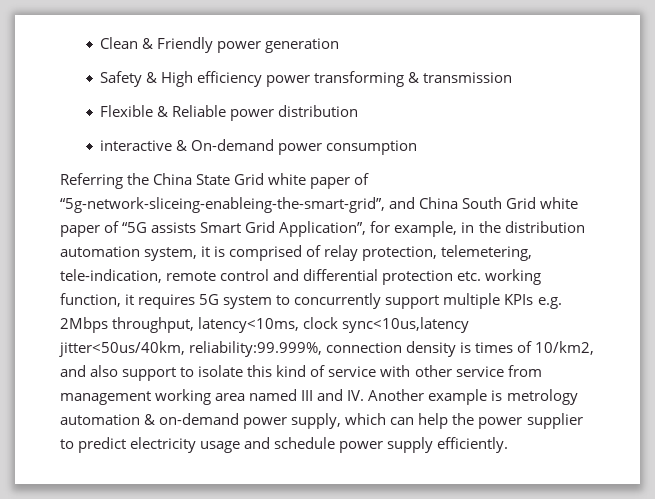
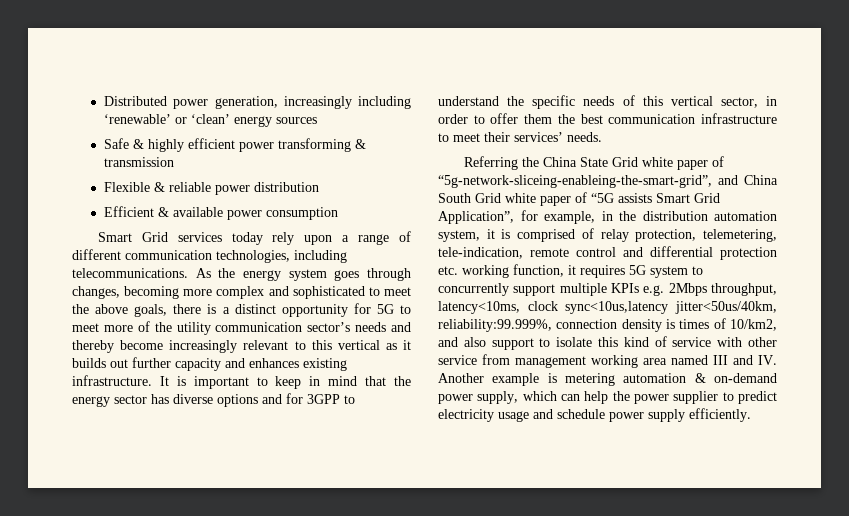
[100,37,340,53] [100,71,263,87] Clean & Friendly power generation // Safety & High efficiency -> [104,96,411,109] [104,114,318,127] [104,138,236,152] Distributed power generation, increasingly including ‘renewable’ or ‘clean’ energy sources // Safe & highly efficient
[172,105,227,117] Reliable -> [169,182,212,192] reliable
[100,139,275,151] interactive & On-demand -> [104,206,224,217] Efficient & available
(418, 147) none -> [97,231,411,245] [72,249,347,263] [72,268,411,281] [72,286,411,299] [72,303,412,317] [72,321,411,335] [72,340,411,353] [72,357,347,371] [72,375,412,389] [72,393,355,407] [438,95,777,109] [438,113,777,124] [438,132,602,142] // Smart Grid services today rely upon a range of different communication technologies, including telecommunications. As the energy system goes through changes, becoming more complex and sophisticated to meet the above goals, there is a distinct opportunity for 5G to meet more of the utility communication sector’s needs and thereby become increasingly relevant to this vertical as it builds out further capacity and enhances existing infrastructure. It is important to keep in mind that the energy sector has diverse options and for 3GPP to understand the specific needs of this vertical sector, in order to offer them the best communication infrastructure to meet their services’ needs.
[506,389,578,405] metrology -> [565,373,615,386] metering

